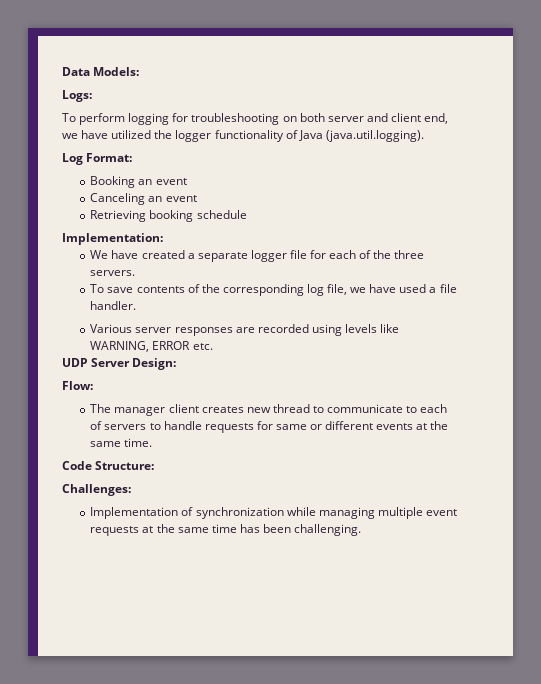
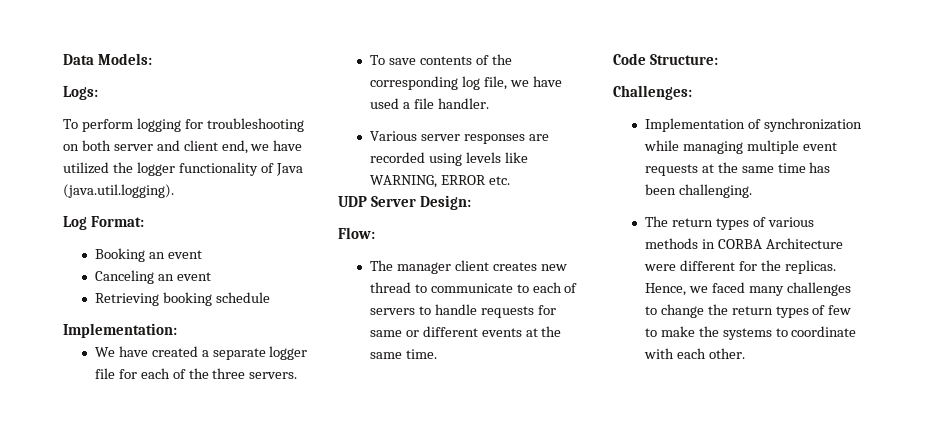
(362, 530) none -> [644,216,814,230] [644,238,843,249] [643,260,836,274] [644,282,851,296] [644,304,852,318] [644,326,857,340] [643,348,745,359] // The return types of various methods in CORBA Architecture were different for the replicas. Hence, we faced many challenges to change the return types of few to make the systems to coordinate with each other.

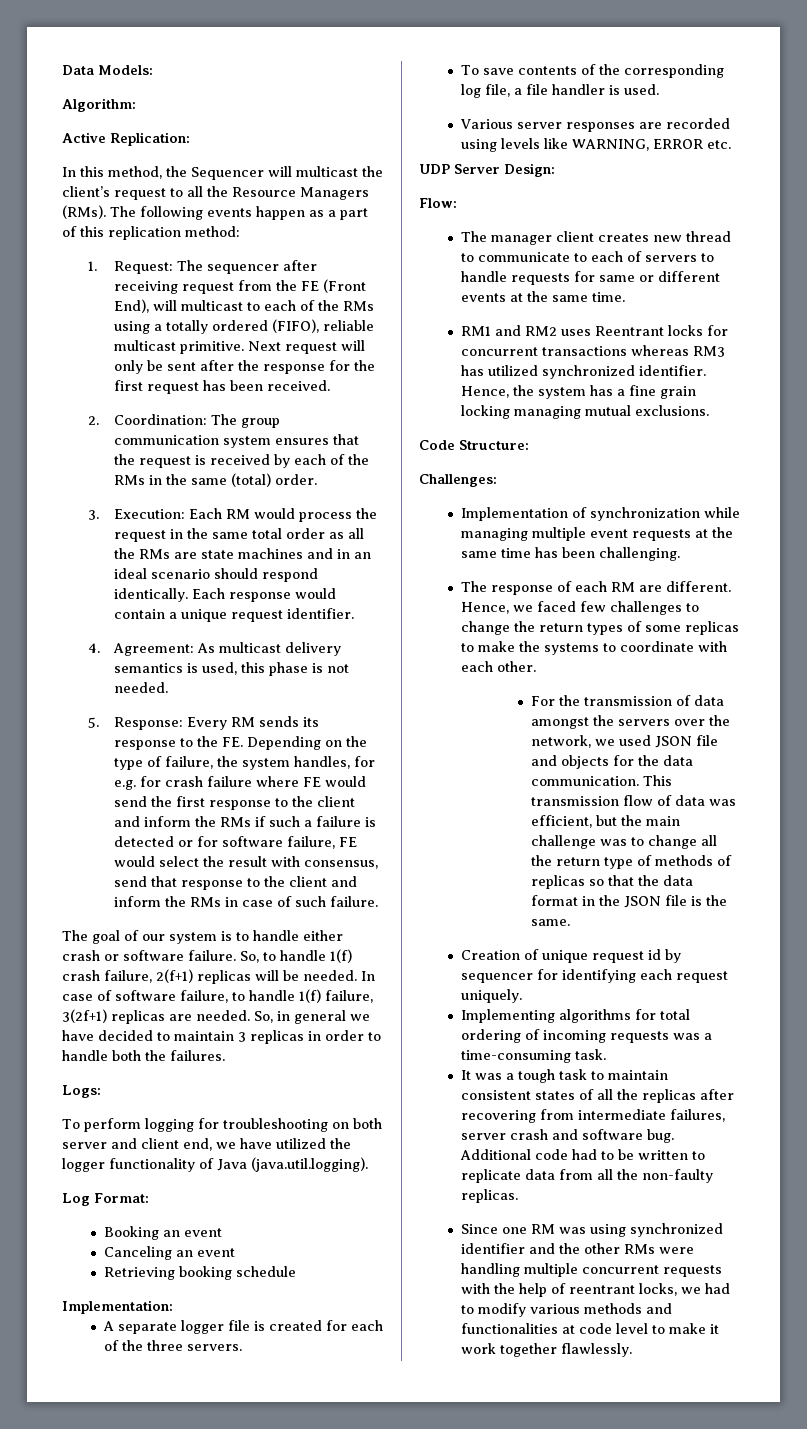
(152, 59) none -> [62,98,136,112] [62,132,190,146] [62,166,383,180] [62,186,369,200] [62,205,368,220] [62,226,240,240] [87,260,317,274] [113,279,366,294] [113,299,374,313] [113,319,374,334] [113,340,365,354] [113,360,375,374] [113,380,330,394] [87,414,280,428] [113,434,359,448] [113,454,369,468] [113,473,317,487] [87,508,377,522] [113,528,364,542] [113,548,371,559] [113,568,318,582] [113,588,336,602] [113,608,354,622] [87,642,341,656] [113,662,349,676] [113,682,168,693] [87,716,319,730] [113,736,367,750] [113,756,375,770] [113,776,366,790] [113,796,355,810] [113,816,376,827] [113,836,357,849] [113,856,378,869] [113,876,357,890] [113,896,378,907] [62,930,343,944] [62,949,352,963] [62,969,375,984] [62,989,373,1003] [62,1009,370,1024] [62,1030,381,1044] [62,1050,225,1061] // Algorithm: // Active Replication: // In this method, the Sequencer will multicast the client’s request to all the Resource Managers (RMs). The following events happen as a part of this replication method: // 1. Request: The sequencer after receiving request from the FE (Front End), will multicast to each of the RMs using a totally ordered (FIFO), reliable multicast primitive. Next request will only be sent after the response for the first request has been received. // 2. Coordination: The group communication system ensures that the request is received by each of the RMs in the same (total) order. // 3. Execution: Each RM would process the request in the same total order as all the RMs are state machines and in an ideal scenario should respond identically. Each response would contain a unique request identifier. // 4. Agreement: As multicast delivery semantics is used, this phase is not needed. // 5. Response: Every RM sends its response to the FE. Depending on the type of failure, the system handles, for e.g. for crash failure where FE would send the first response to the client and inform the RMs if such a failure is detected or for software failure, FE would select the result with consensus, send that response to the client and inform the RMs in case of such failure. // The goal of our system is to handle either crash or software failure. So, to handle 1(f) crash failure, 2(f+1) replicas will be needed. In case of software failure, to handle 1(f) failure, 3(2f+1) replicas are needed. So, in general we have decided to maintain 3 replicas in order to handle both the failures.
[94,346,209,357] We have created a -> [102,1321,114,1331] A
(115, 373) none -> [253,1320,322,1331] is created
[509,76,562,87] [369,98,489,109] we have used a file handler. -> [513,84,659,95] a file handler is used.
(437, 354) none -> [460,325,728,336] [460,345,725,357] [460,365,706,379] [460,385,696,399] [460,405,709,419] // RM1 and RM2 uses Reentrant locks for concurrent transactions whereas RM3 has utilized synchronized identifier. Hence, the system has a fine grain locking managing mutual exclusions.
[671,217,814,230] [644,238,843,249] [643,260,836,274] return types of various methods in CORBA Architecture were different for the replicas. -> [490,581,731,595] response of each RM are different.
[748,286,784,296] many -> [579,601,606,612] few
[828,305,852,315] few -> [644,621,739,635] some replicas
(745, 353) none -> [531,695,725,706] [531,715,731,729] [531,735,719,748] [531,755,694,769] [531,775,673,786] [531,795,737,806] [531,815,681,828] [531,835,718,849] [531,855,733,869] [531,875,694,889] [531,895,728,908] [531,919,571,926] [460,949,681,963] [460,969,728,983] [460,989,522,1003] [460,1009,690,1023] [460,1029,712,1043] [460,1049,606,1063] [460,1069,668,1083] [460,1089,734,1103] [460,1109,725,1123] [460,1129,674,1143] [459,1149,705,1160] [460,1169,713,1183] [460,1189,518,1203] [460,1223,723,1237] [460,1243,694,1254] [460,1263,722,1277] [460,1283,730,1297] [460,1303,672,1317] [460,1323,719,1334] [460,1343,632,1357] // For the transmission of data amongst the servers over the network, we used JSON file and objects for the data communication. This transmission flow of data was efficient, but the main challenge was to change all the return type of methods of replicas so that the data format in the JSON file is the same. // Creation of unique request id by sequencer for identifying each request uniquely. // Implementing algorithms for total ordering of incoming requests was a time-consuming task. // It was a tough task to maintain consistent states of all the replicas after recovering from intermediate failures, server crash and software bug. Additional code had to be written to replicate data from all the non-faulty replicas. // Since one RM was using synchronized identifier and the other RMs were handling multiple concurrent requests with the help of reentrant locks, we had to modify various methods and functionalities at code level to make it work together flawlessly.

